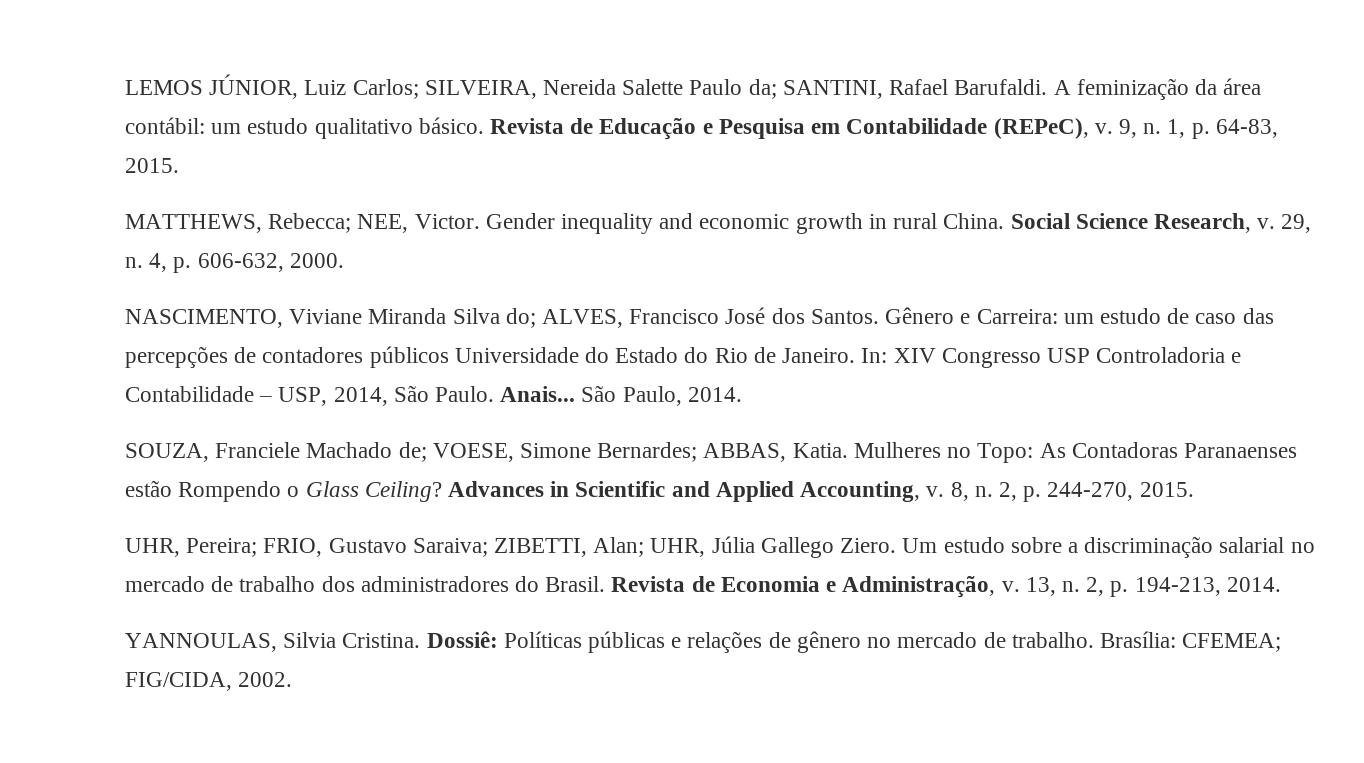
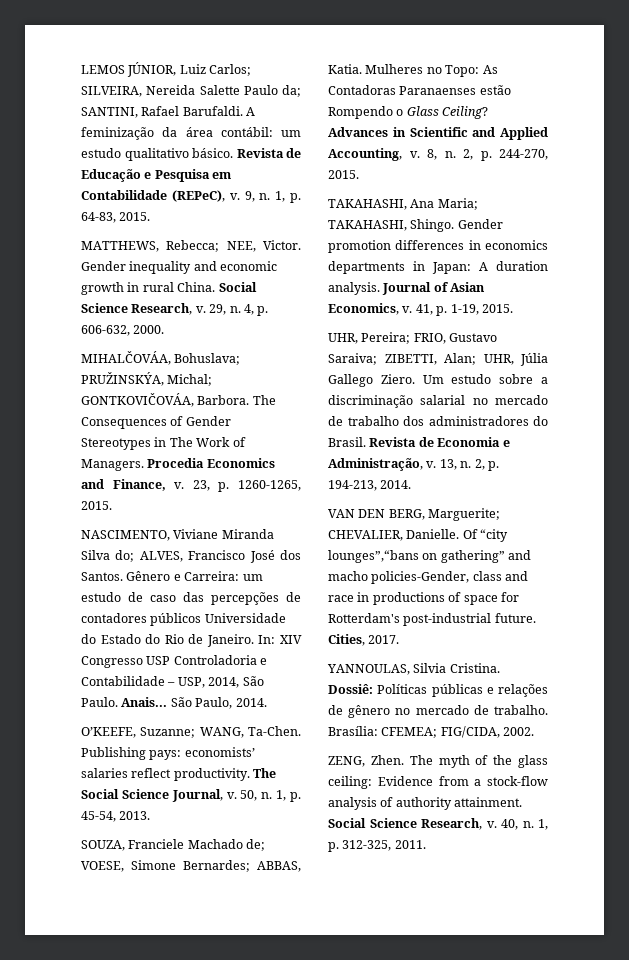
(344, 260) none -> [81,351,241,365] [81,372,213,386] [81,393,276,407] [81,416,231,429] [81,437,246,450] [81,458,275,471] [81,479,301,492] [81,501,112,510] // MIHALČOVÁA, Bohuslava; PRUŽINSKÝA, Michal; GONTKOVIČOVÁA, Barbora. The Consequences of Gender Stereotypes in The Work of Managers. Procedia Economics and Finance, v. 23, p. 1260-1265, 2015.
(742, 394) none -> [81,726,301,738] [81,747,255,760] [81,768,277,781] [81,789,301,802] [81,811,151,822] // O’KEEFE, Suzanne; WANG, Ta-Chen. Publishing pays: economists’ salaries reflect productivity. The Social Science Journal, v. 50, n. 1, p. 45-54, 2013.
(1194, 489) none -> [328,198,478,210] [328,219,503,232] [328,240,548,253] [328,261,548,274] [328,282,486,295] [328,303,513,316] // TAKAHASHI, Ana Maria; TAKAHASHI, Shingo. Gender promotion differences in economics departments in Japan: A duration analysis. Journal of Asian Economics, v. 41, p. 1-19, 2015.
(1281, 584) none -> [328,508,501,521] [328,529,509,542] [328,550,532,563] [328,571,529,584] [328,592,519,605] [328,613,536,626] [328,634,400,646] // VAN DEN BERG, Marguerite; CHEVALIER, Danielle. Of “city lounges”,“bans on gathering” and macho policies-Gender, class and race in productions of space for Rotterdam's post-industrial future. Cities, 2017.
(293, 679) none -> [328,755,548,768] [328,776,548,789] [328,797,523,810] [328,818,548,830] [328,840,426,852] // ZENG, Zhen. The myth of the glass ceiling: Evidence from a stock-flow analysis of authority attainment. Social Science Research, v. 40, n. 1, p. 312-325, 2011.

